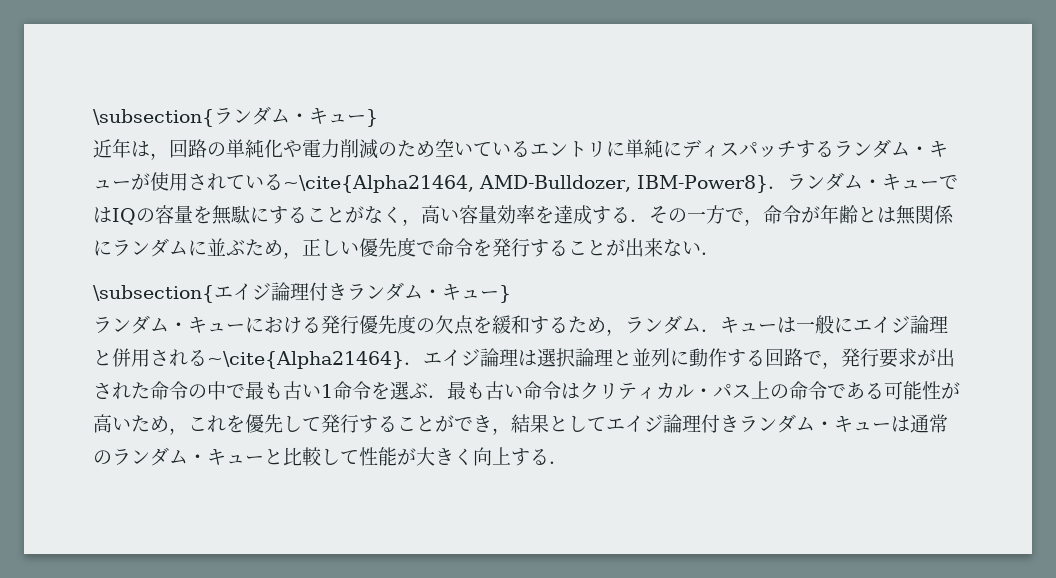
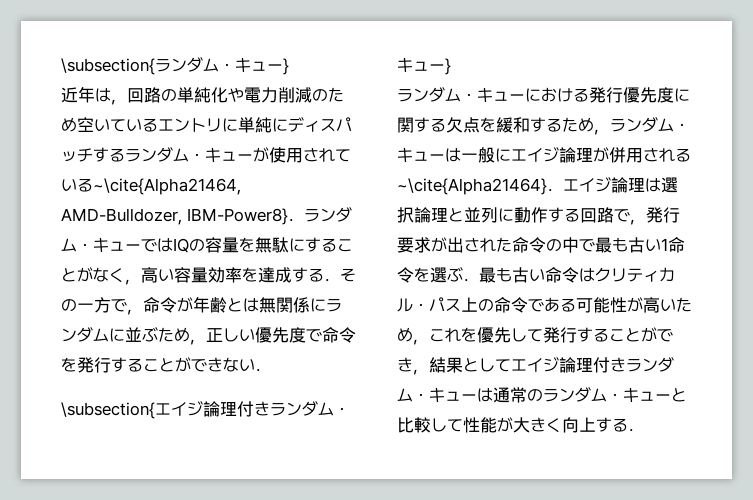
[625,238,663,257] 出来 -> [191,357,223,372] でき
[416,318,435,333] の -> [674,88,690,102] [397,117,446,133] に関する
[701,329,720,332] ． -> [674,123,690,131] ・
[93,350,112,366] と -> [593,147,609,162] が

